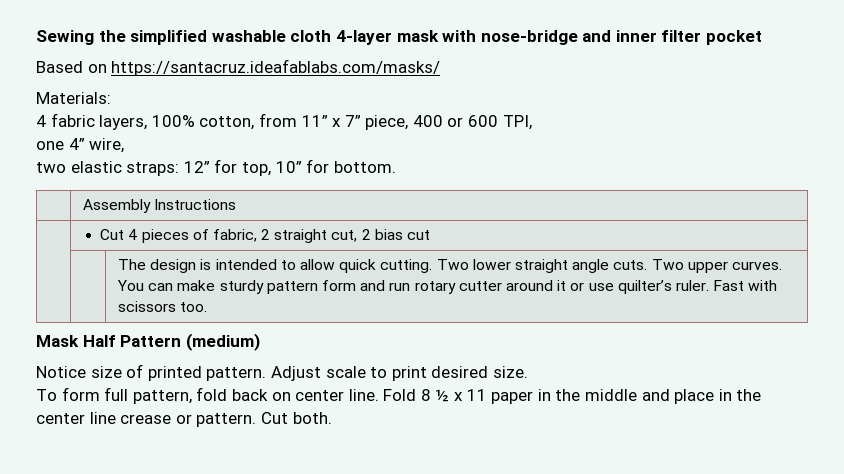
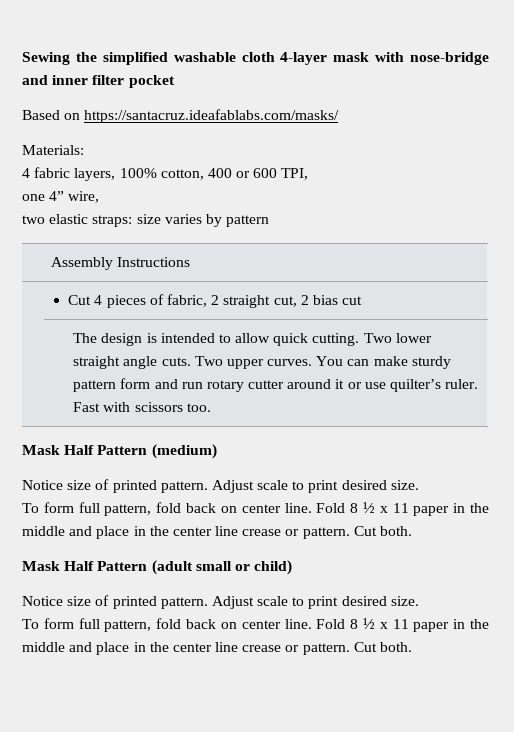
[258,113,409,130] from 11” x 7” piece, -> (204, 174) none
[183,159,396,176] 12” for top, 10” for bottom. -> [136,214,270,227] size varies by pattern
(332, 418) none -> [22,560,293,575] [22,595,419,609] [22,618,489,632] [22,642,413,655] // Mask Half Pattern (adult small or child) // Notice size of printed pattern. Adjust scale to print desired size. // To form full pattern, fold back on center line. Fold 8 ½ x 11 paper in the middle and place in the center line crease or pattern. Cut both.

